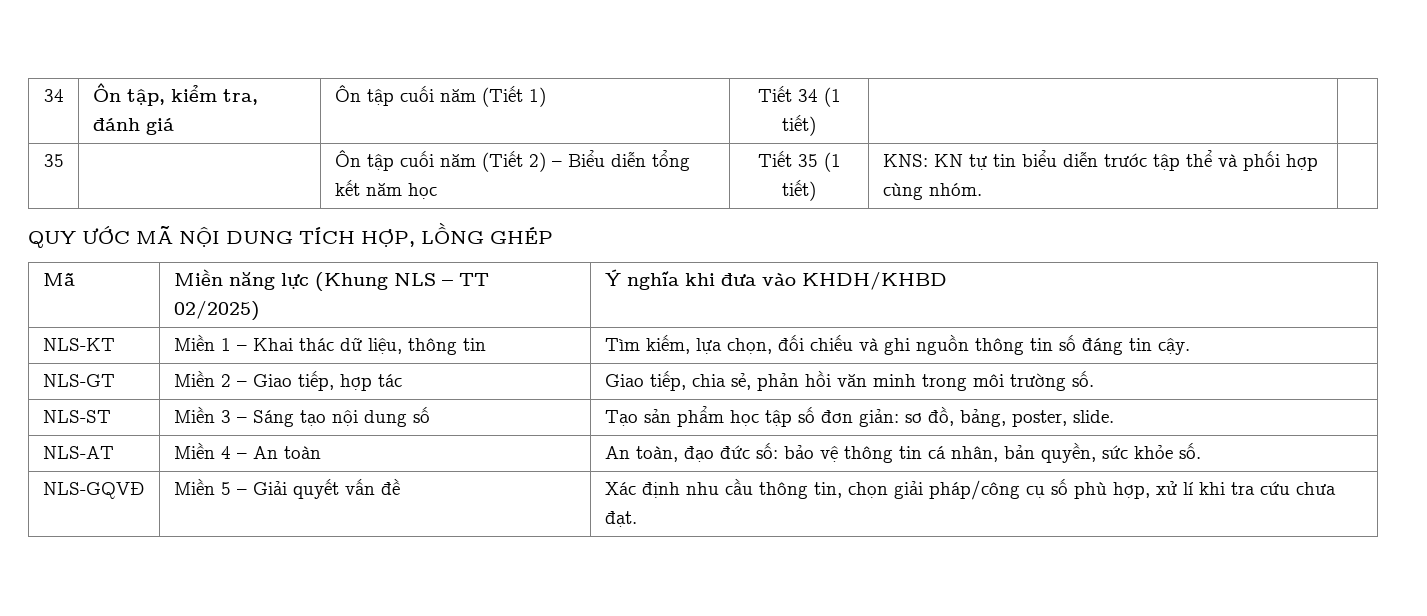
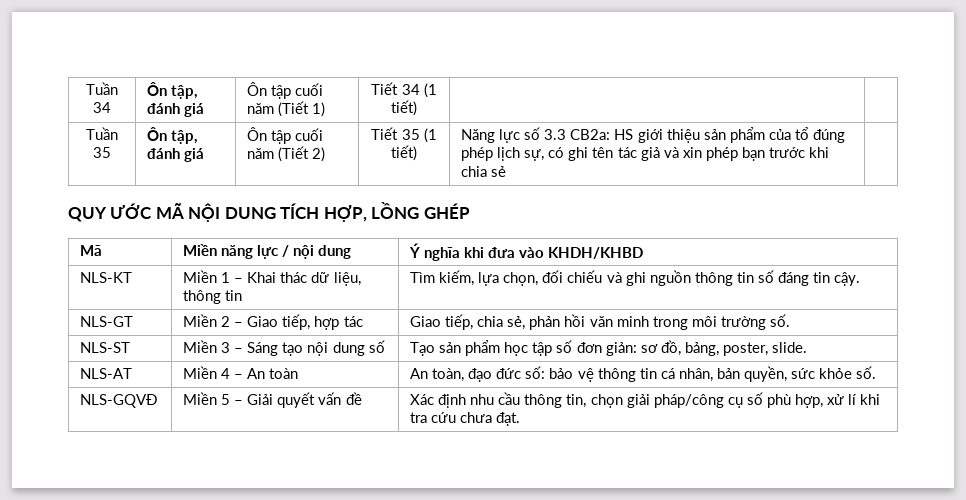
(43, 95) none -> [86,82,118,95] Tuần
[170,85,258,105] kiểm tra, -> (199, 92) none
(816, 125) none -> [86,127,118,140] Tuần
(64, 160) none -> [147,127,199,144] [147,148,205,162] Ôn tập, đánh giá
[551,150,690,171] [334,179,437,199] [757,150,841,172] [782,179,816,201] [882,150,1318,171] [882,183,982,200] – Biểu diễn tổng kết năm học | Tiết 35 (1 tiết) | KNS: KN tự tin biểu diễn trước tập thể và phối hợp cùng nhóm. -> [371,127,437,143] [391,145,417,161] [461,127,845,143] [461,147,829,161] [461,166,507,177] | Tiết 35 (1 tiết) | Năng lực số 3.3 CB2a: HS giới thiệu sản phẩm của tổ đúng phép lịch sự, có ghi tên tác giả và xin phép bạn trước khi chia sẻ
[314,272,489,291] [173,300,260,321] (Khung NLS – TT 02/2025) -> [282,245,352,259] / nội dung

